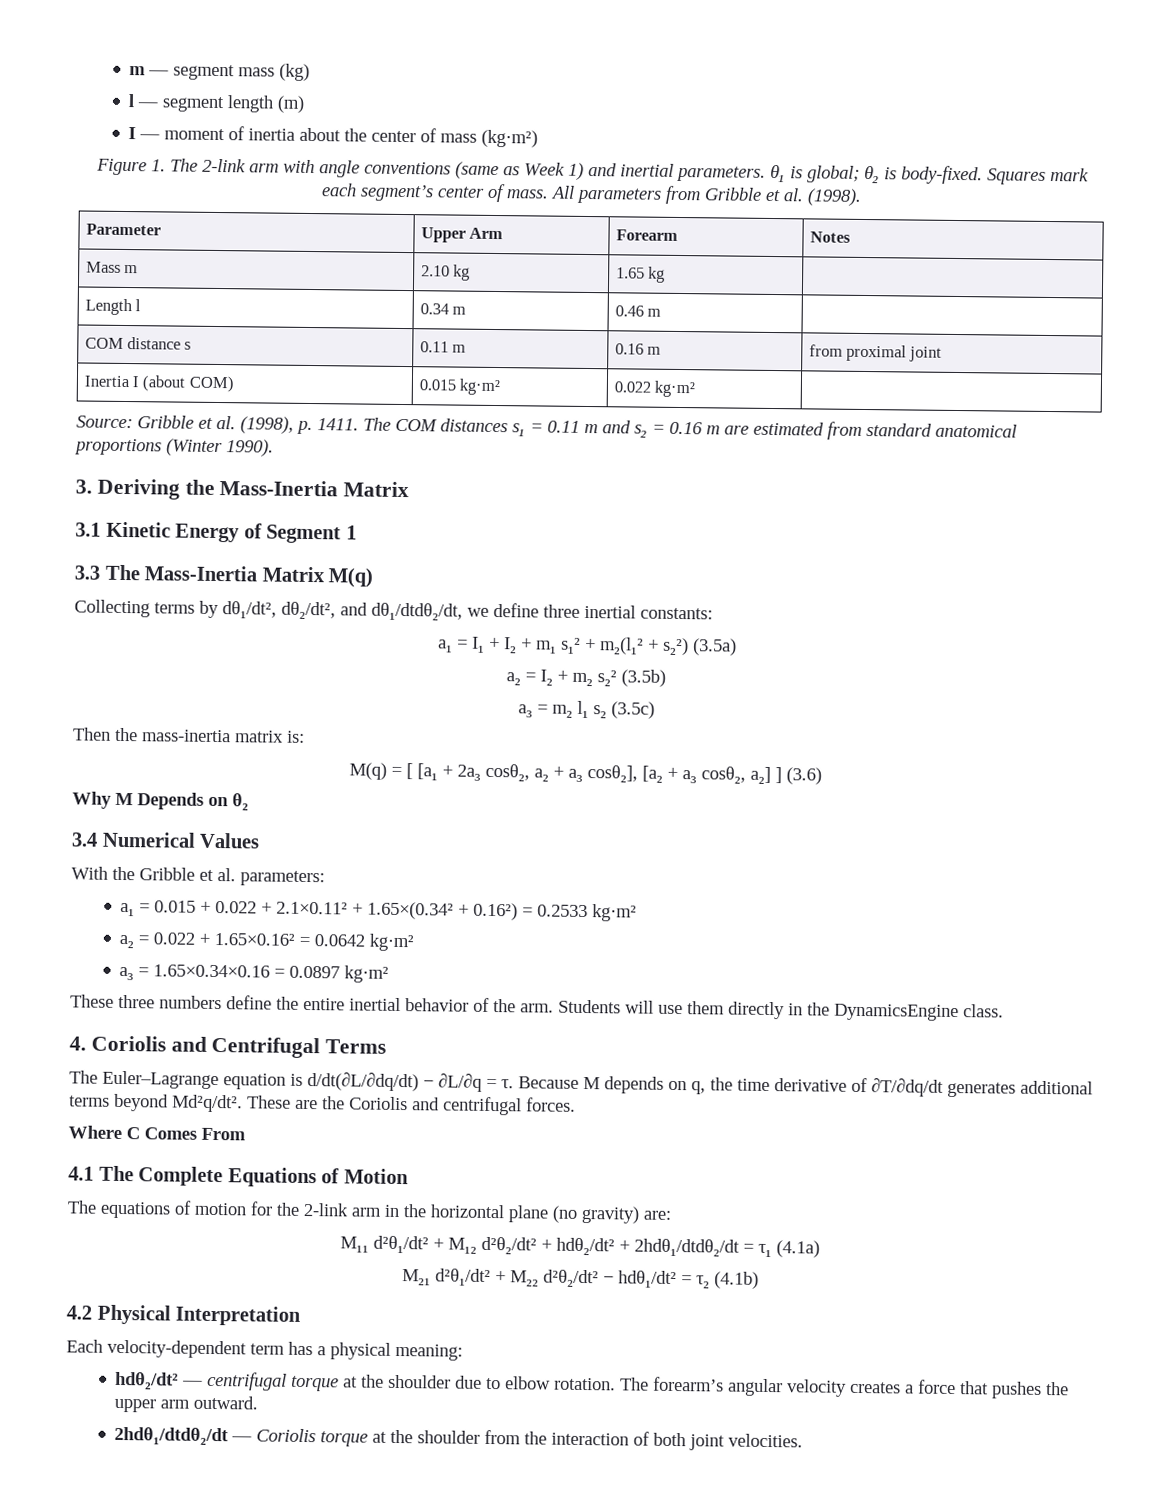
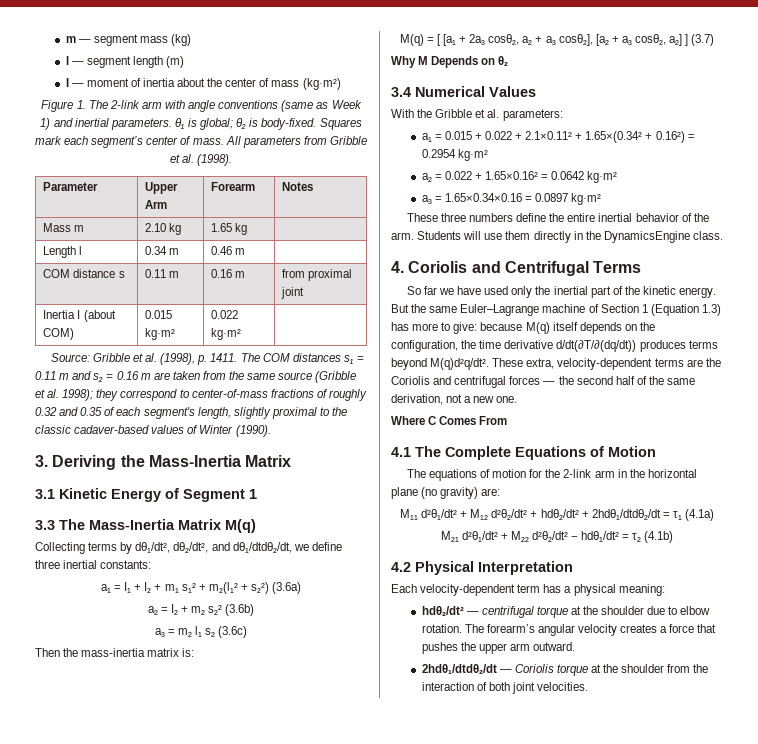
[753,421,1017,440] [74,438,274,457] estimated from standard anatomical proportions (Winter 1990). -> [172,371,357,383] [35,389,367,401] [35,407,348,419] [35,425,271,437] taken from the same source (Gribble et al. 1998); they correspond to center-of-mass fractions of roughly 0.32 and 0.35 of each segment's length, slightly proximal to the classic cadaver-based values of Winter (1990).
[692,638,737,656] (3.5a) -> [272,582,302,594] (3.6a)
[621,669,666,687] (3.5b) -> [225,604,255,616] (3.6b)
[610,701,655,719] (3.5c) -> [218,626,248,638] (3.6c)
[785,767,822,785] (3.6) -> [691,34,715,46] (3.7)
[537,904,589,918] 0.2533 -> [421,149,456,158] 0.2954
[69,1070,1093,1098] [69,1093,291,1113] The Euler–Lagrange equation is d/dt(∂L/∂dq/dt) − ∂L/∂q = τ. Because M depends on q, the time derivative of ∂T/∂dq/dt generates additional terms beyond Md²q/dt². These -> [406,286,717,298] [391,304,721,316] [391,322,655,334] [391,340,718,352] [391,358,684,370] So far we have used only the inertial part of the kinetic energy. But the same Euler–Lagrange machine of Section 1 (Equation 1.3) has more to give: because M(q) itself depends on the configuration, the time derivative d/dt(∂T/∂(dq/dt)) produces terms beyond M(q)d²q/dt². These extra, velocity-dependent terms
[526,1097,576,1112] forces. -> [509,376,696,385] [391,394,518,405] forces — the second half of the same derivation, not a new one.

